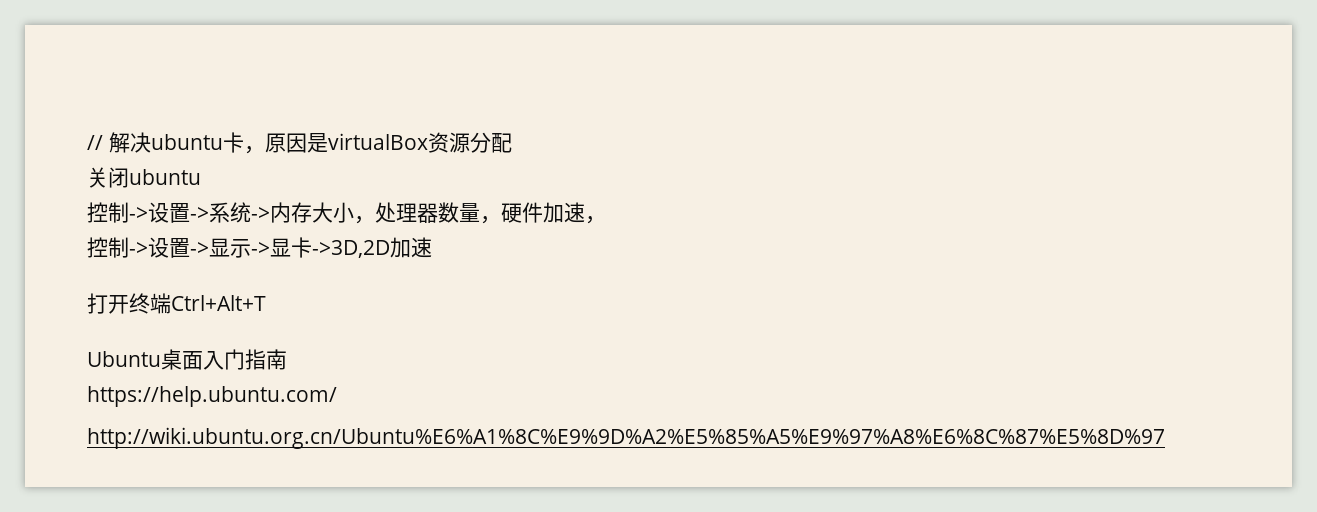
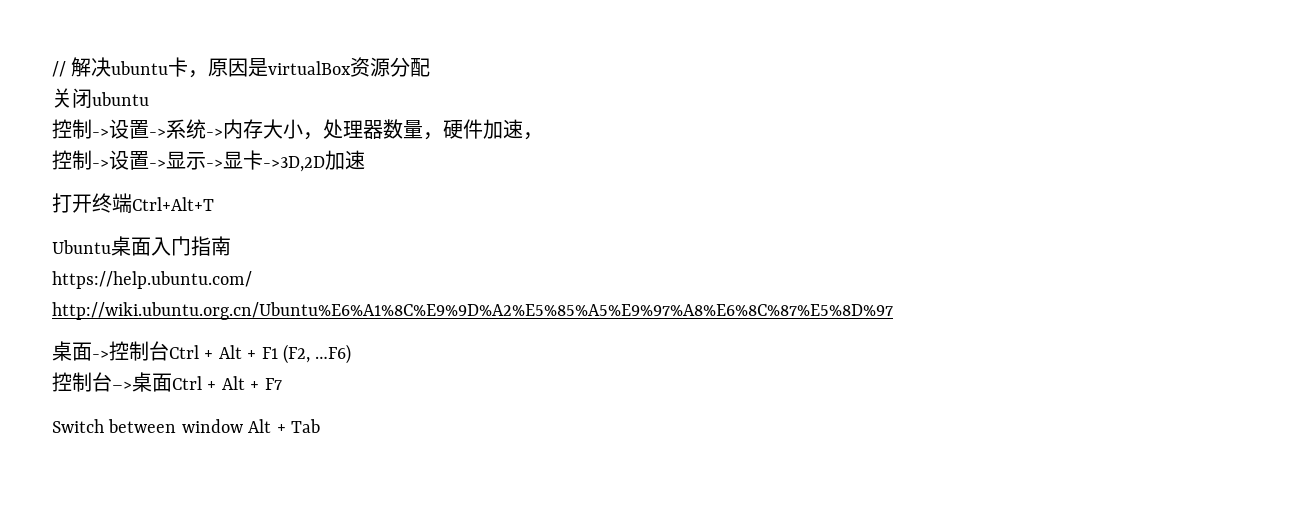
(1165, 438) none -> [52,341,352,364] [52,372,282,392] [52,419,320,433] // 桌面->控制台Ctrl + Alt + F1 (F2, …F6) // 控制台–>桌面Ctrl + Alt + F7 // Switch between window Alt + Tab

